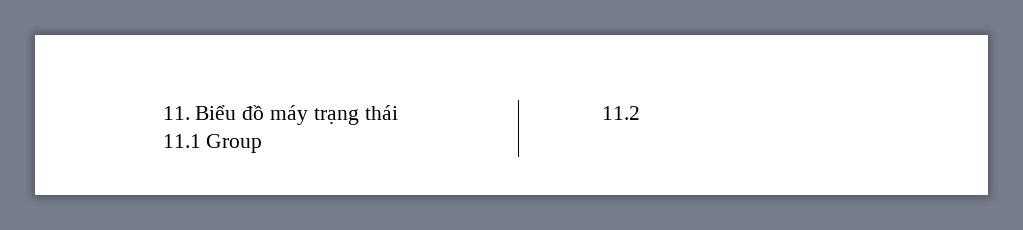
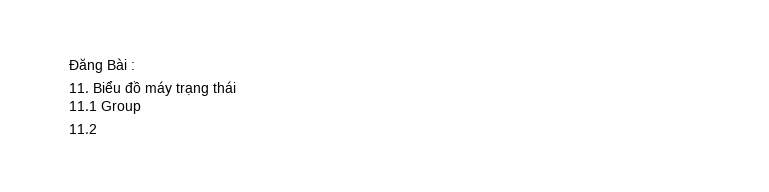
(162, 113) none -> [68,58,135,73] Đăng Bài : //

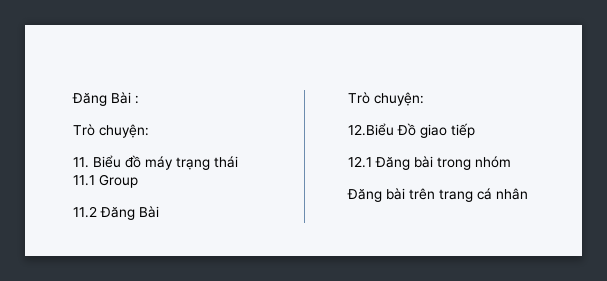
(135, 66) none -> [73,124,150,138] // Trò chuyện:
(97, 129) none -> [100,206,160,220] [348,92,425,106] [348,123,476,138] [348,156,512,170] [347,188,529,202] Đăng Bài // Trò chuyện: // 12.Biểu Đồ giao tiếp // 12.1 Đăng bài trong nhóm // Đăng bài trên trang cá nhân

